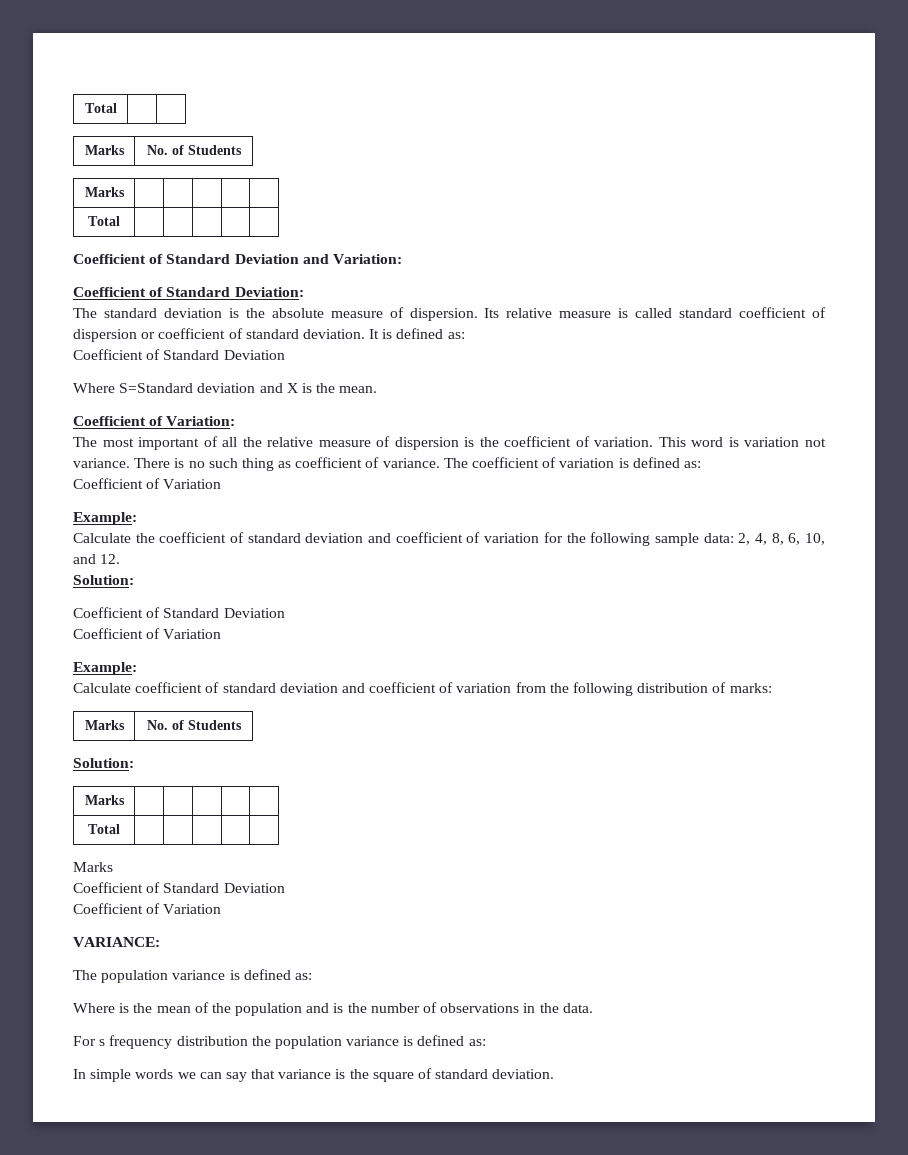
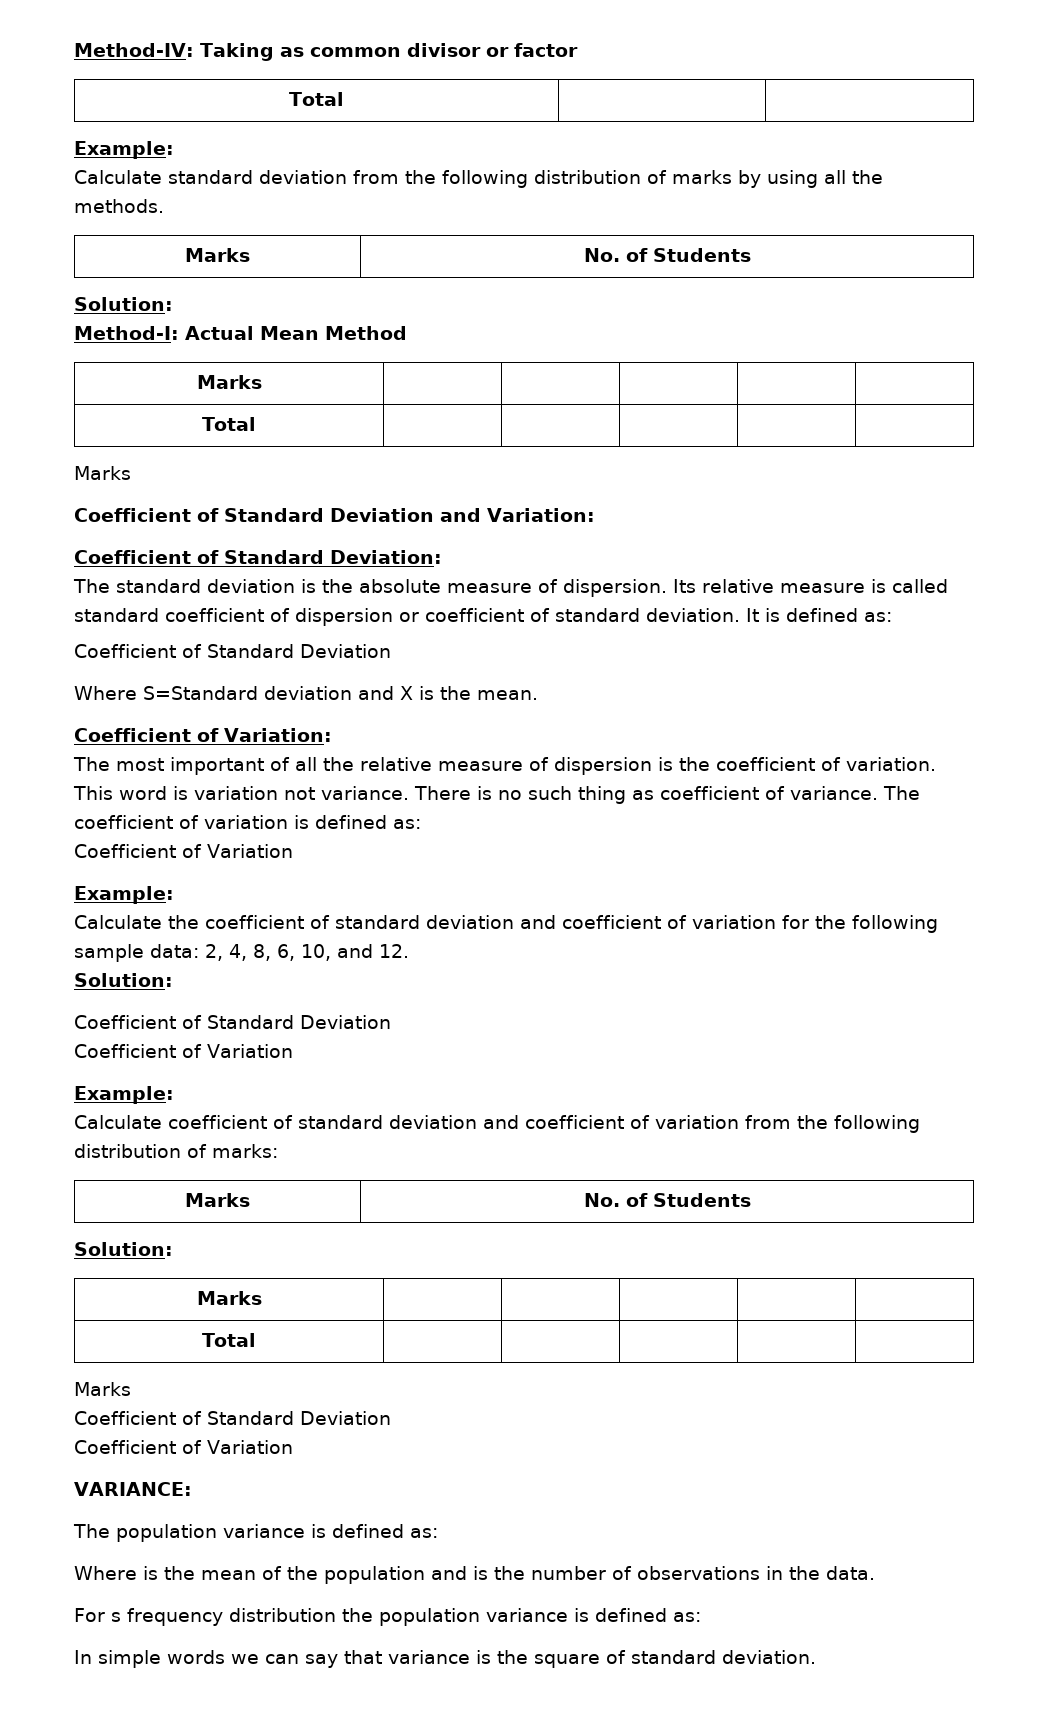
[84,103,117,113] [84,145,125,155] [146,145,242,155] [84,187,125,197] [88,216,120,226] Total | | // Marks | No. of Students // Marks | | | | | // Total | | | | | -> [74,43,578,61] [289,92,345,106] [74,141,174,159] [74,170,883,188] [74,199,164,213] [185,248,250,262] [583,248,751,262] [74,297,173,311] [74,326,407,340] [196,375,262,389] [201,417,257,431] [74,466,131,480] Method-IV: Taking as common divisor or factor // Total | | // Example: // Calculate standard deviation from the following distribution of marks by using all the methods. // Marks | No. of Students // Solution: // Method-I: Actual Mean Method // Marks | | | | | // Total | | | | | // Marks

